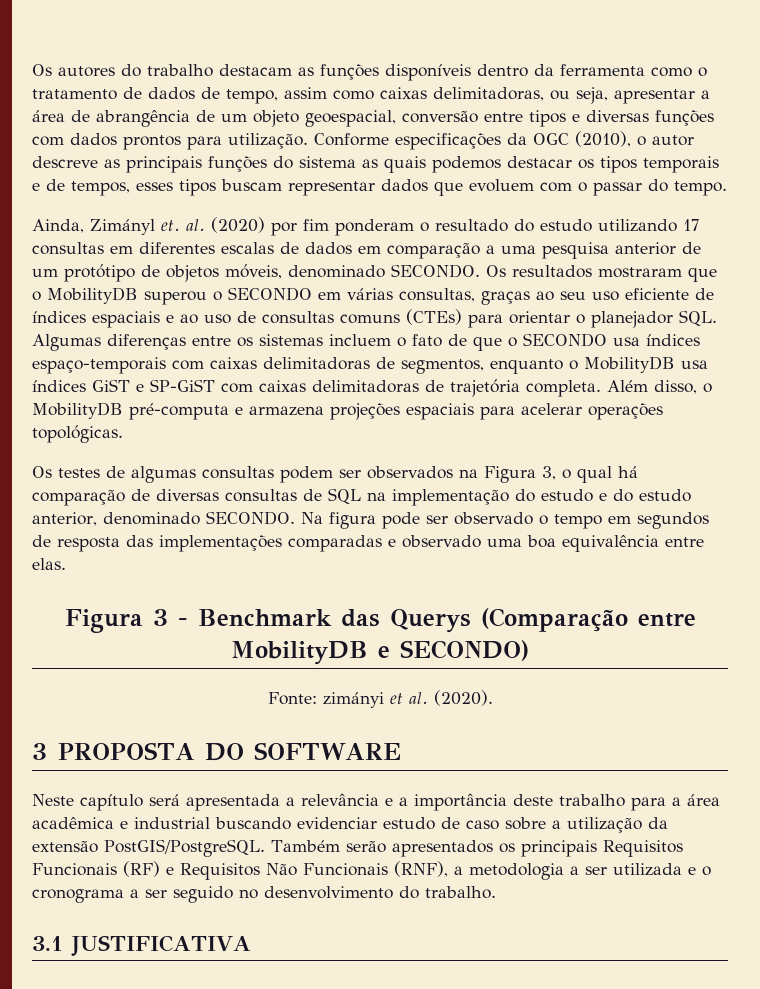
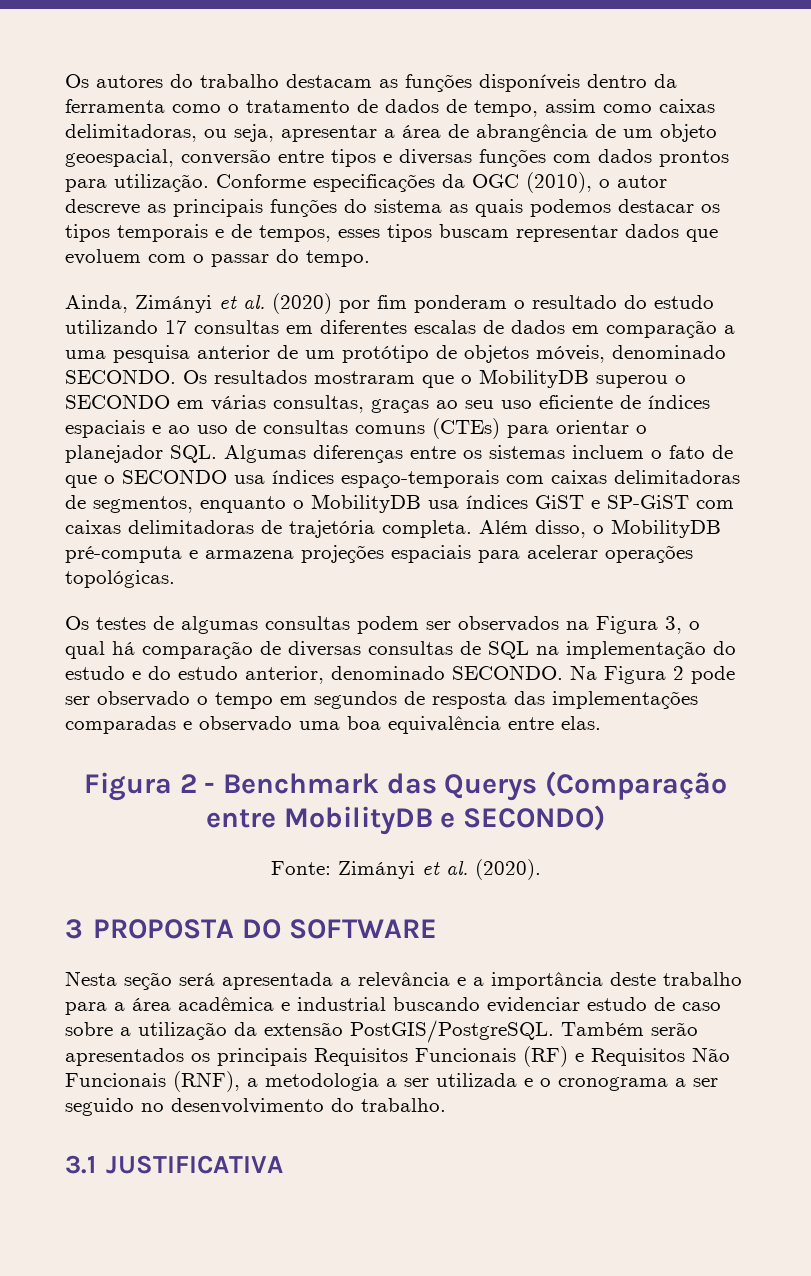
[90,219,180,235] Zimányl et. -> [135,295,237,313] Zimányi et
[329,512,376,529] figura -> [604,666,684,684] Figura 2
[152,609,168,626] 3 -> [179,774,197,793] 2
[322,692,384,708] zimányi -> [337,861,415,879] Zimányi
[32,794,143,811] Neste capítulo -> [65,971,172,990] Nesta seção

